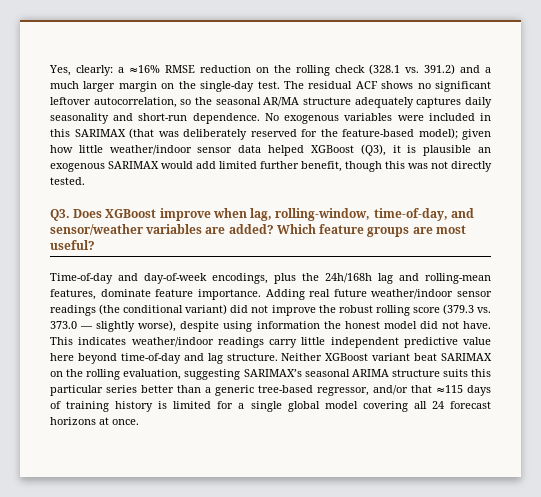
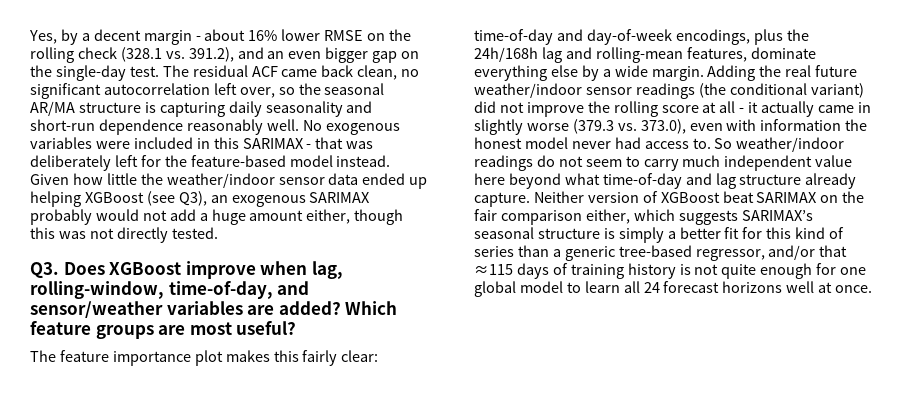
[76,65,251,76] clearly: a ≈16% RMSE reduction -> [60,29,364,45] by a decent margin - about 16% lower RMSE
[424,64,491,75] [50,81,157,92] 391.2) and a much larger margin -> [188,47,398,63] 391.2), and an even bigger gap
[381,81,492,92] [50,97,177,108] shows no significant leftover autocorrelation, -> [281,65,420,80] [30,83,275,99] came back clean, no significant autocorrelation left over,
[354,97,462,108] adequately captures -> [144,102,225,117] is capturing
[192,113,260,124] dependence. -> [98,119,299,135] dependence reasonably well.
[129,128,154,139] (that -> [306,137,344,149] - that
[250,129,297,137] reserved -> [114,155,138,167] left
[418,128,491,140] model); given -> [289,155,391,167] [30,174,69,185] model instead. Given
(103, 149) none -> [140,173,163,185] the
[268,144,491,156] [50,161,342,172] helped XGBoost (Q3), it is plausible an exogenous SARIMAX would add limited further benefit, -> [362,173,428,189] [30,191,371,207] [30,209,351,225] ended up helping XGBoost (see Q3), an exogenous SARIMAX probably would not add a huge amount either,
[50,273,113,284] Time-of-day -> [30,350,379,366] [474,29,553,45] The feature importance plot makes this fairly clear: time-of-day
[155,289,305,300] feature importance. Adding -> [474,65,782,81] everything else by a wide margin. Adding the
[338,305,373,313] robust -> (610, 107) none
[442,304,491,315] [50,320,491,332] [50,337,458,348] (379.3 vs. 373.0 — slightly worse), despite using information the honest model did not have. This indicates weather/indoor readings carry little independent predictive -> [702,101,871,117] [474,119,868,135] [474,137,845,152] [474,155,813,171] at all - it actually came in slightly worse (379.3 vs. 373.0), even with information the honest model never had access to. So weather/indoor readings do not seem to carry much independent
(117, 358) none -> [564,173,600,185] what
[226,353,492,361] [50,369,492,380] [50,385,174,396] structure. Neither XGBoost variant beat SARIMAX on the rolling evaluation, suggesting SARIMAX’s seasonal ARIMA structure suits this particular series better -> [739,173,857,189] [474,191,865,207] [474,209,813,225] [474,227,845,243] [474,246,514,257] structure already capture. Neither version of XGBoost beat SARIMAX on the fair comparison either, which suggests SARIMAX’s seasonal structure is simply a better fit for this kind of series
[173,401,408,412] limited for a single global model covering -> [694,263,867,279] [474,281,620,297] not quite enough for one global model to learn
(96, 421) none -> [786,281,815,293] well

